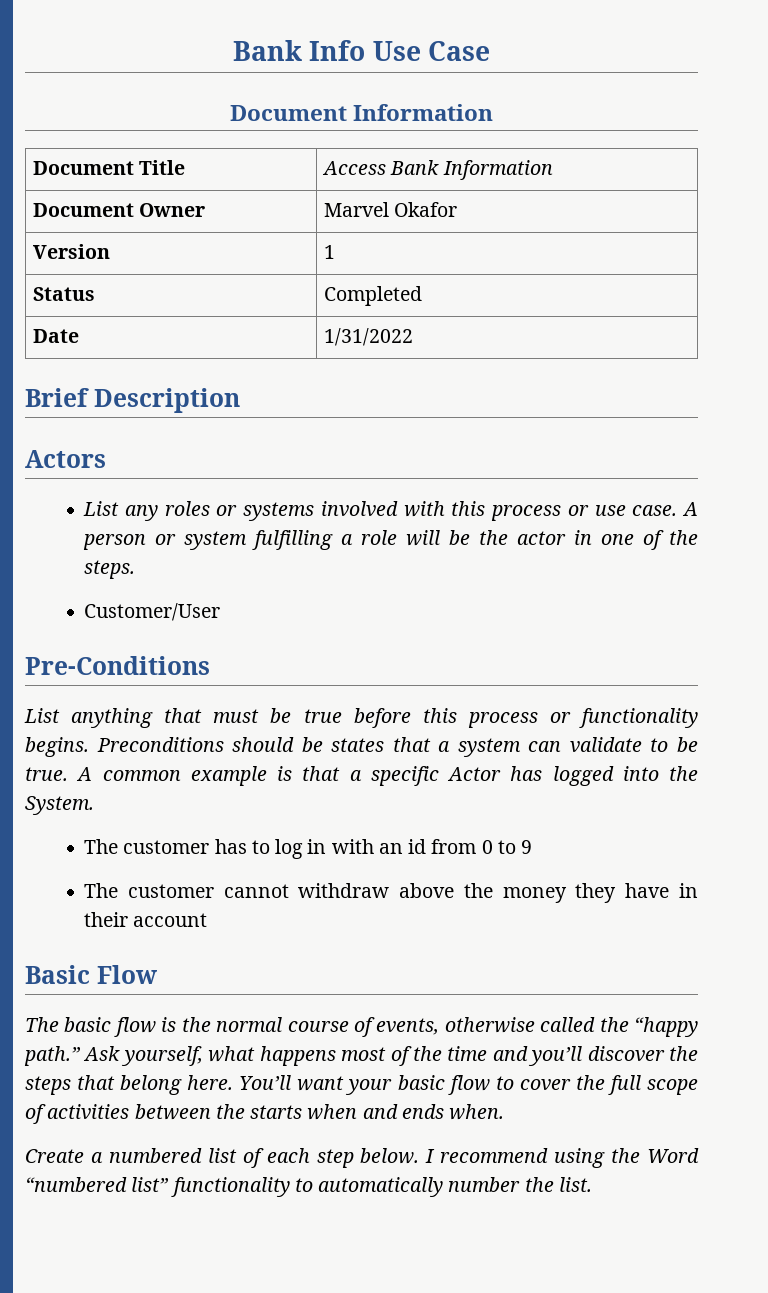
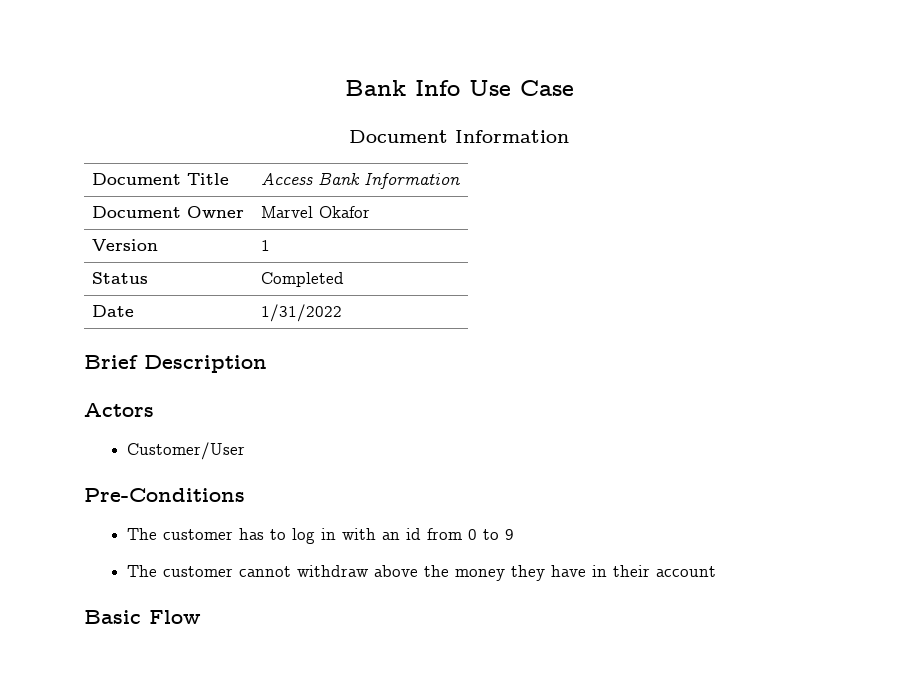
[83,501,698,521] [83,530,699,550] [84,560,136,579] [84,603,221,621] [25,656,210,675] [24,708,699,728] [25,737,698,757] [25,766,698,786] [25,796,94,815] List any roles or systems involved with this process or use case. A person or system fulfilling a role will be the actor in one of the steps. // Customer/User // Pre-Conditions // List anything that must be true before this process or functionality begins. Preconditions should be states that a system can validate to be true. A common example is that a specific Actor has logged into the System. -> [126,442,245,460] [84,488,245,502] Customer/User // Pre-Conditions
[25,1017,698,1037] [24,1046,698,1066] [25,1075,699,1095] [25,1104,505,1124] [25,1148,699,1168] [25,1177,592,1197] // The basic flow is the normal course of events, otherwise called the “happy path.” Ask yourself, what happens most of the time and you’ll discover the steps that belong here. You’ll want your basic flow to cover the full scope of activities between the starts when and ends when. // Create a numbered list of each step below. I recommend using the Word “numbered list” functionality to automatically number the list. -> (201, 617) none

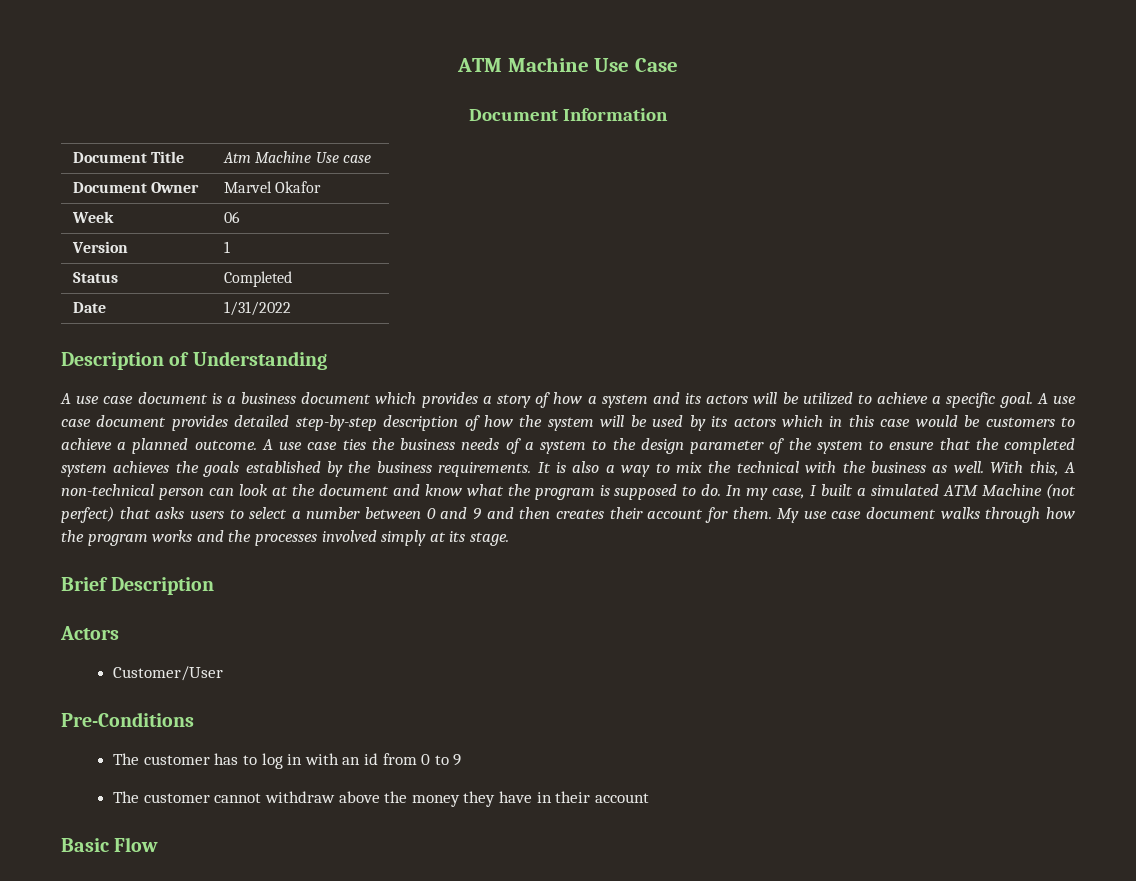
[344,80,460,96] Bank Info -> [457,57,589,72] ATM Machine
[261,172,461,189] Access Bank Information -> [223,151,371,163] Atm Machine Use case
(371, 212) none -> [72,211,115,223] [224,211,241,223] // Week | 06
(343, 313) none -> [61,351,327,370] [60,392,1077,408] [61,415,1075,431] [61,438,1076,454] [61,461,1075,477] [61,483,1077,500] [61,506,1075,523] [61,530,509,546] // Description of Understanding // A use case document is a business document which provides a story of how a system and its actors will be utilized to achieve a specific goal. A use case document provides detailed step-by-step description of how the system will be used by its actors which in this case would be customers to achieve a planned outcome. A use case ties the business needs of a system to the design parameter of the system to ensure that the completed system achieves the goals established by the business requirements. It is also a way to mix the technical with the business as well. With this, A non-technical person can look at the document and know what the program is supposed to do. In my case, I built a simulated ATM Machine (not perfect) that asks users to select a number between 0 and 9 and then creates their account for them. My use case document walks through how the program works and the processes involved simply at its stage.

